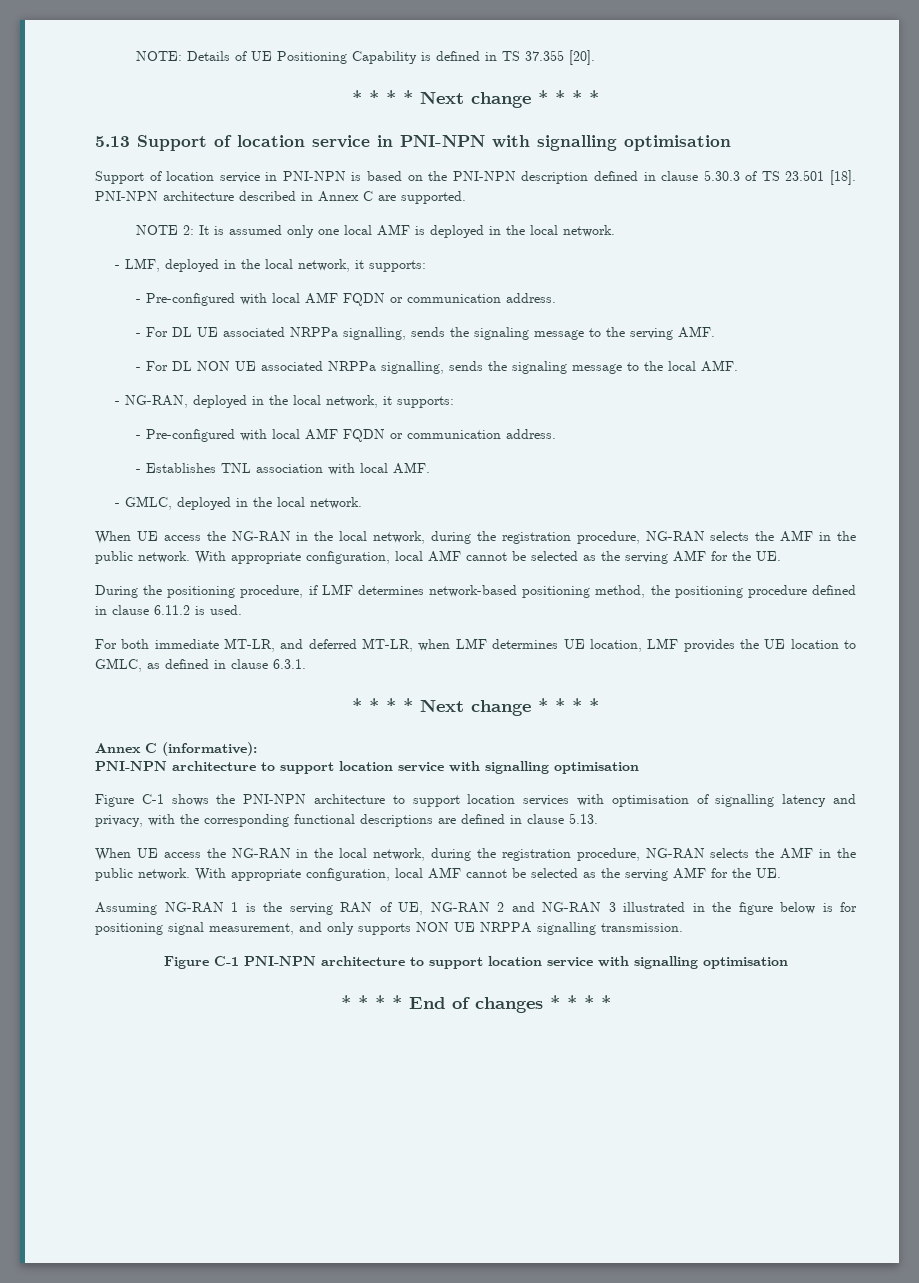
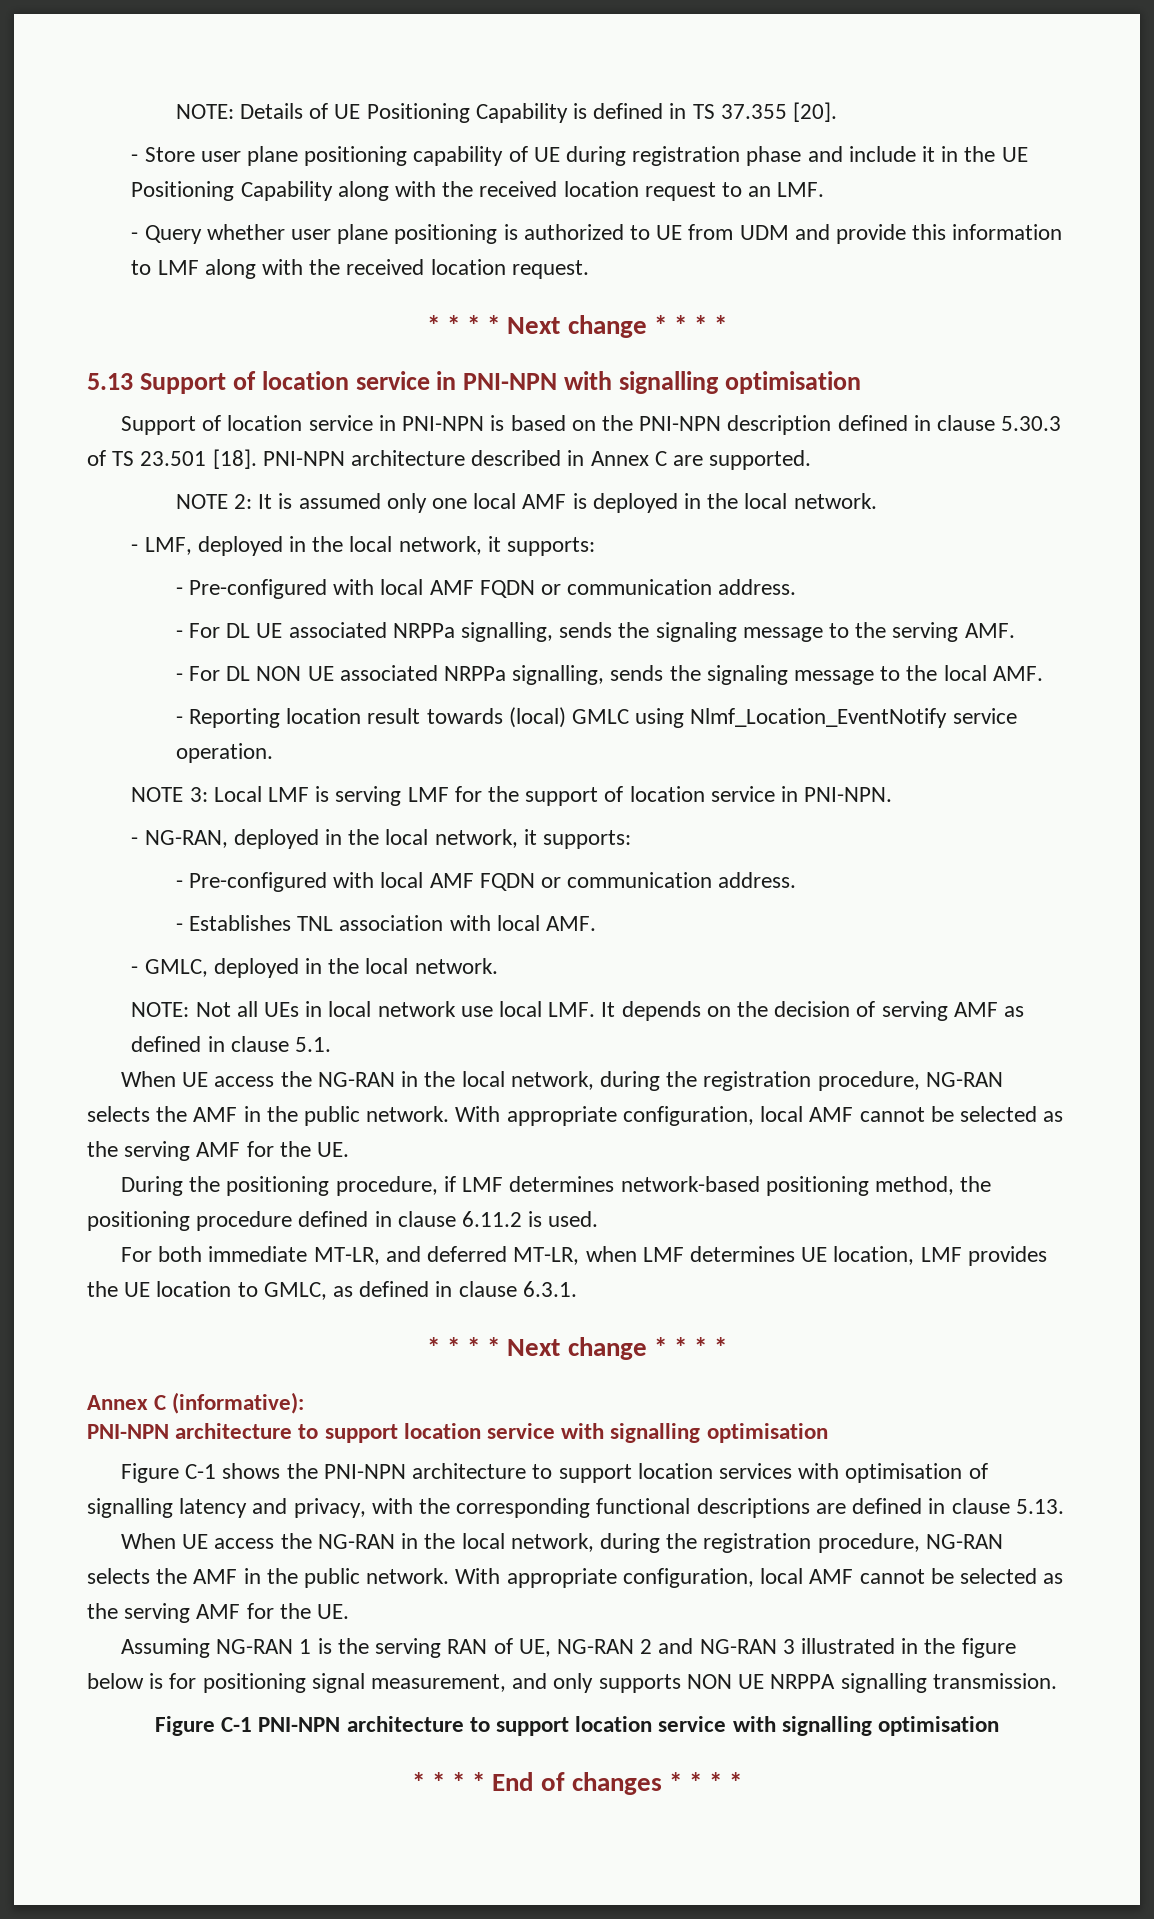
(595, 57) none -> [131,146,1028,166] [131,181,825,201] [131,224,1063,244] [131,259,589,279] // - Store user plane positioning capability of UE during registration phase and include it in the UE Positioning Capability along with the received location request to an LMF. // - Query whether user plane positioning is authorized to UE from UDM and provide this information to LMF along with the received location request.
(738, 366) none -> [175,707,1017,728] [175,743,273,763] [131,786,893,806] // - Reporting location result towards (local) GMLC using Nlmf_Location_EventNotify service operation. // NOTE 3: Local LMF is serving LMF for the support of location service in PNI-NPN.
(363, 503) none -> [131,1001,1025,1021] [131,1036,331,1052] // NOTE: Not all UEs in local network use local LMF. It depends on the decision of serving AMF as defined in clause 5.1.

